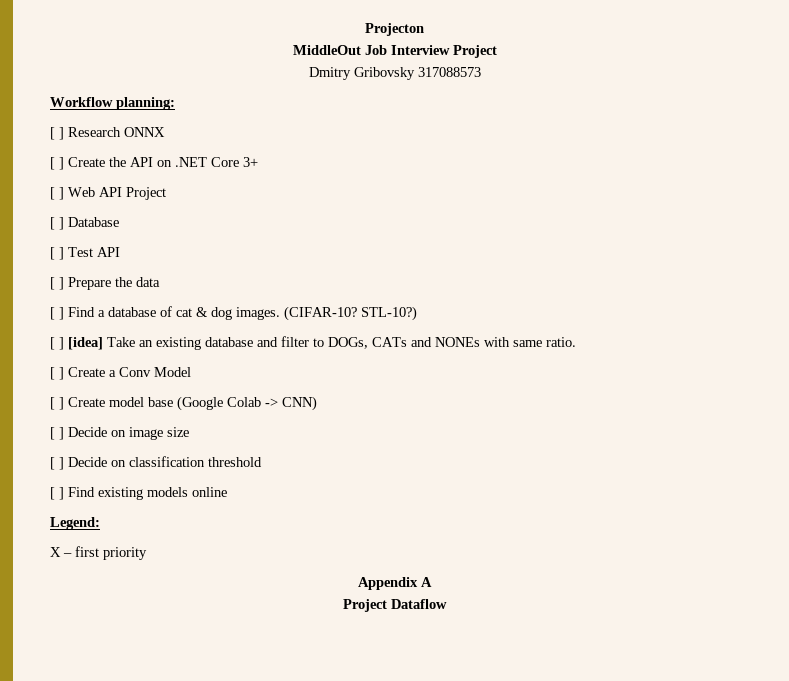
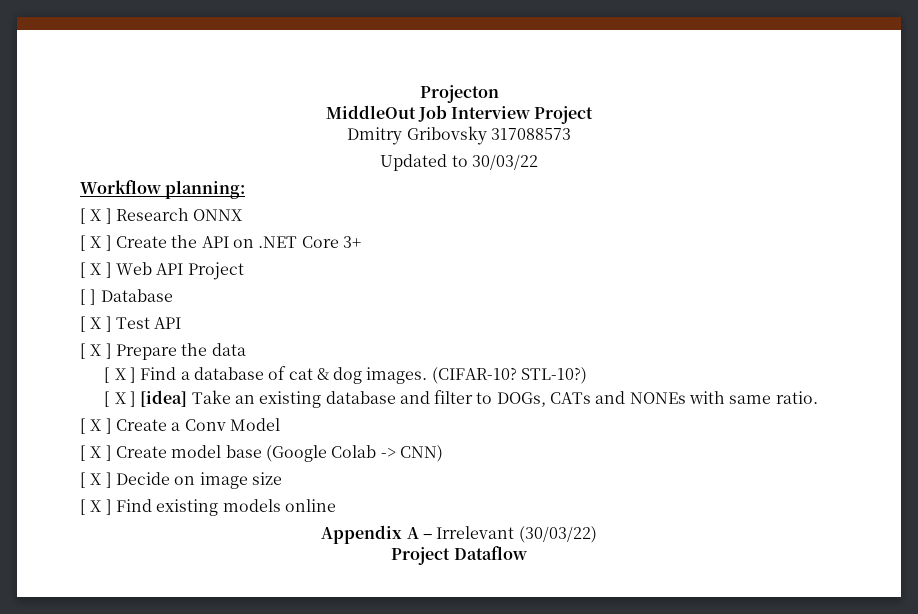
(481, 72) none -> [380,154,538,171] // Updated to 30/03/22
(55, 133) none -> [90,209,102,221] X
(55, 163) none -> [90,236,102,248] X
(55, 193) none -> [90,263,102,275] X
(55, 253) none -> [90,317,102,329] X
(55, 283) none -> [90,344,102,356] X
(55, 313) none -> [114,368,126,380] X
(55, 343) none -> [114,392,126,404] X
(55, 373) none -> [90,419,102,431] X
(55, 403) none -> [90,446,102,458] X
(55, 433) none -> [90,473,102,485] X
[59,456,262,470] [50,487,55,500] ] Decide on classification threshold // [ -> [90,500,102,512] X
[50,517,100,530] [50,546,147,560] // Legend: // X – first priority -> (336, 505) none
(432, 582) none -> [423,526,597,543] – Irrelevant (30/03/22)

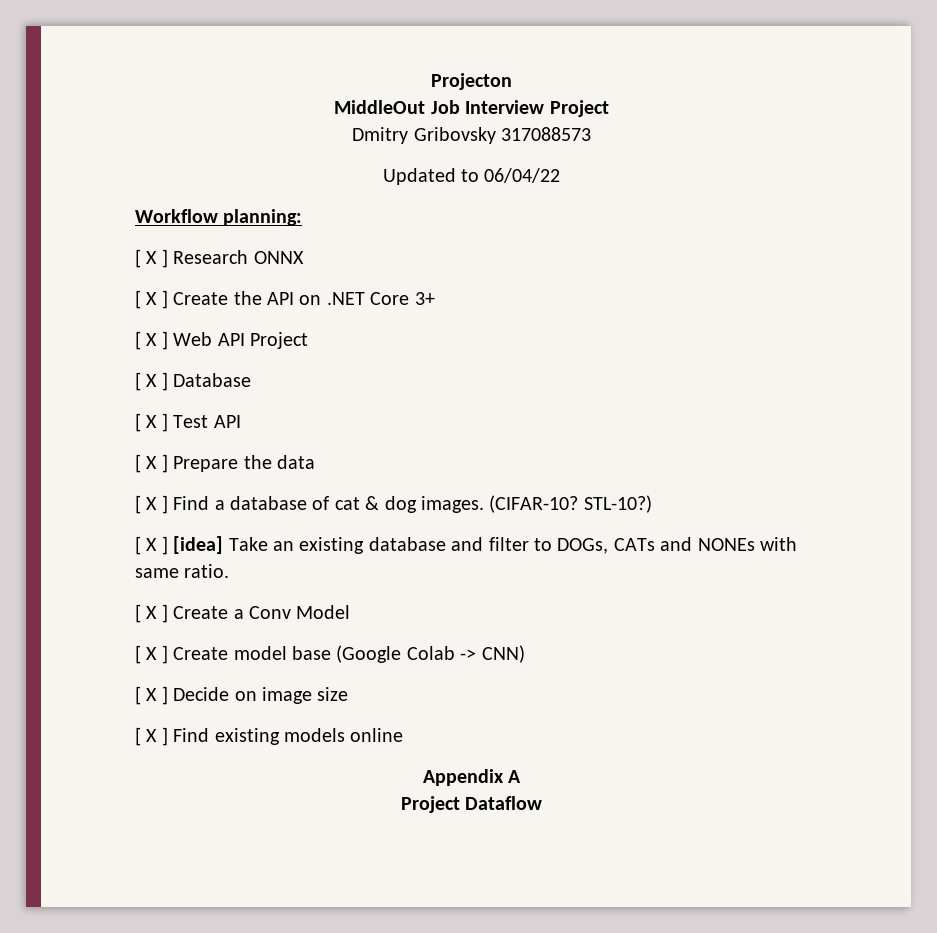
[471,154,538,170] 30/03/22 -> [484,168,561,183] 06/04/22
(86, 297) none -> [146,374,158,387] X
[423,526,597,543] – Irrelevant (30/03/22) -> (522, 776) none

